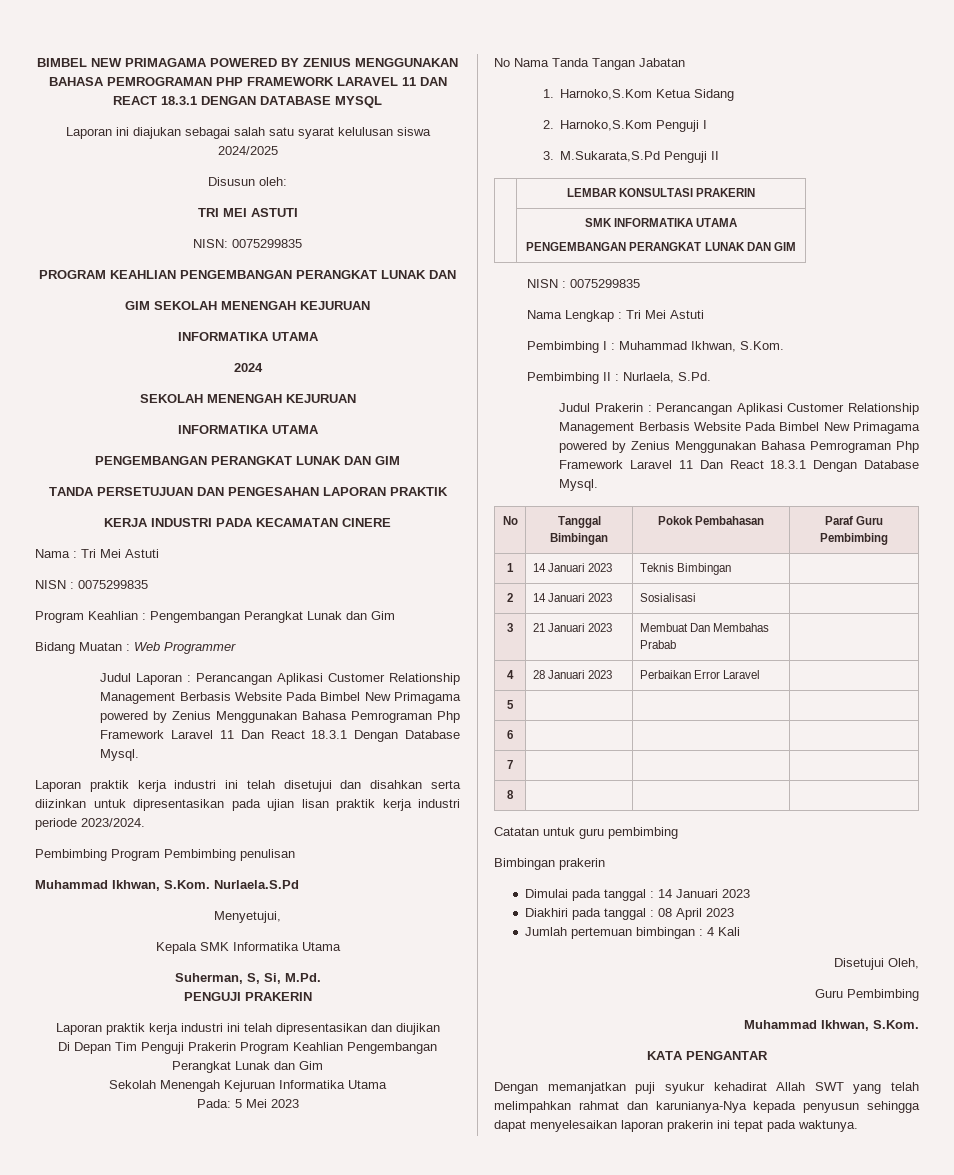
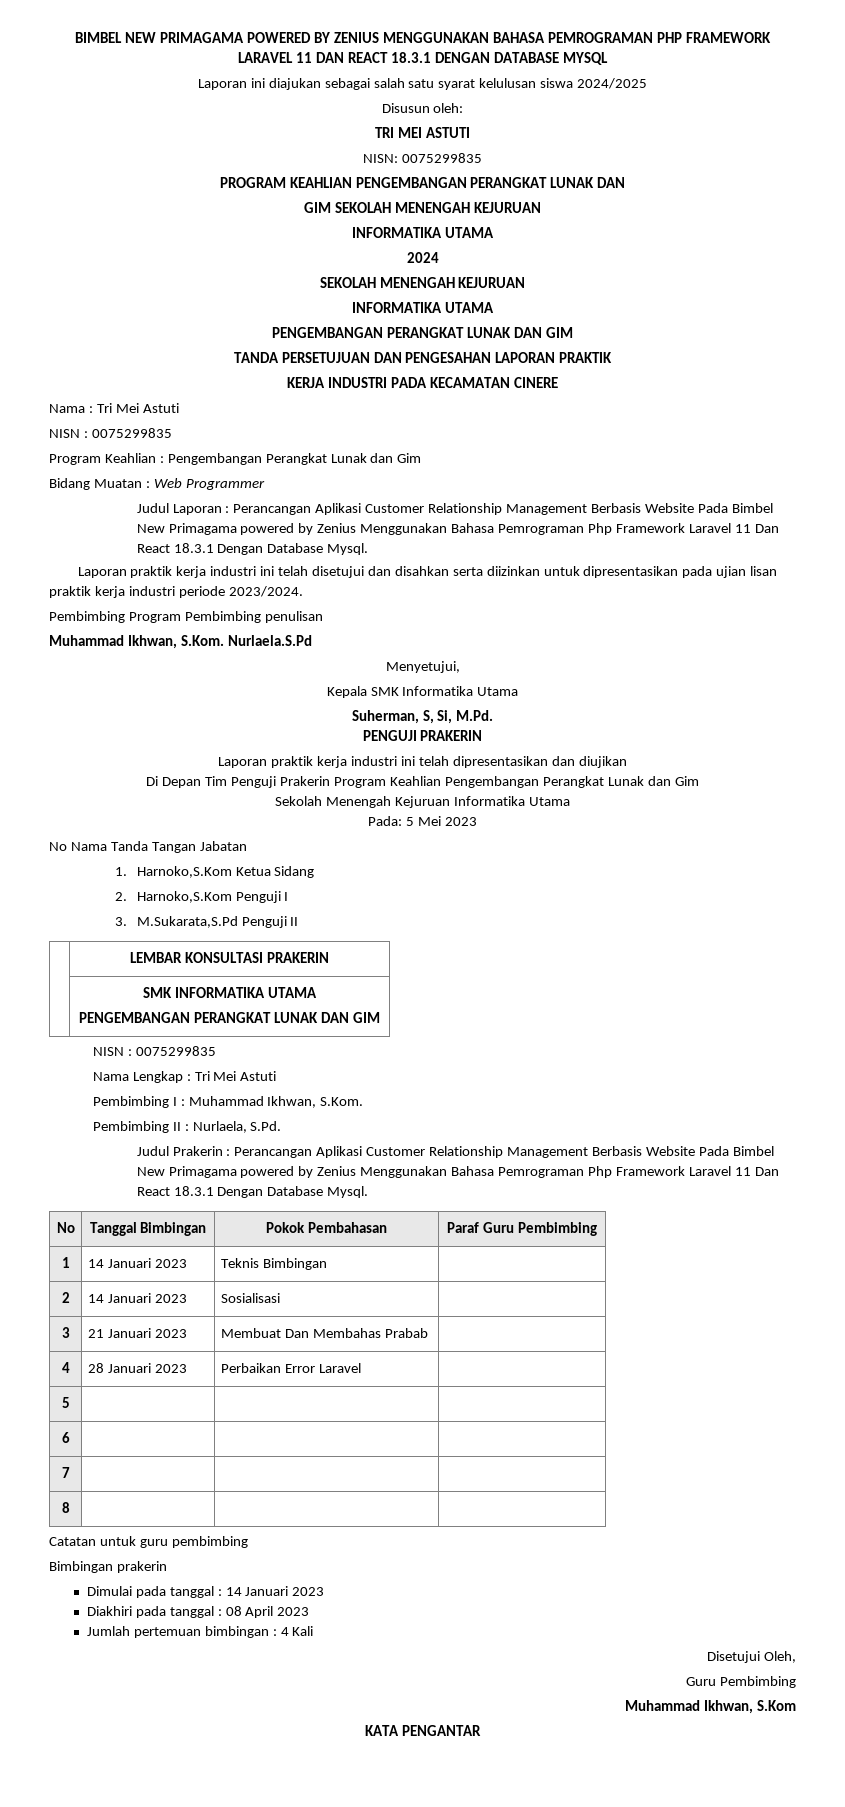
[873,1020,919,1029] S.Kom. -> [757,1700,796,1711] S.Kom
[494,1082,919,1094] [494,1101,920,1113] [494,1120,858,1132] // Dengan memanjatkan puji syukur kehadirat Allah SWT yang telah melimpahkan rahmat dan karunianya-Nya kepada penyusun sehingga dapat menyelesaikan laporan prakerin ini tepat pada waktunya. -> (481, 1730) none

